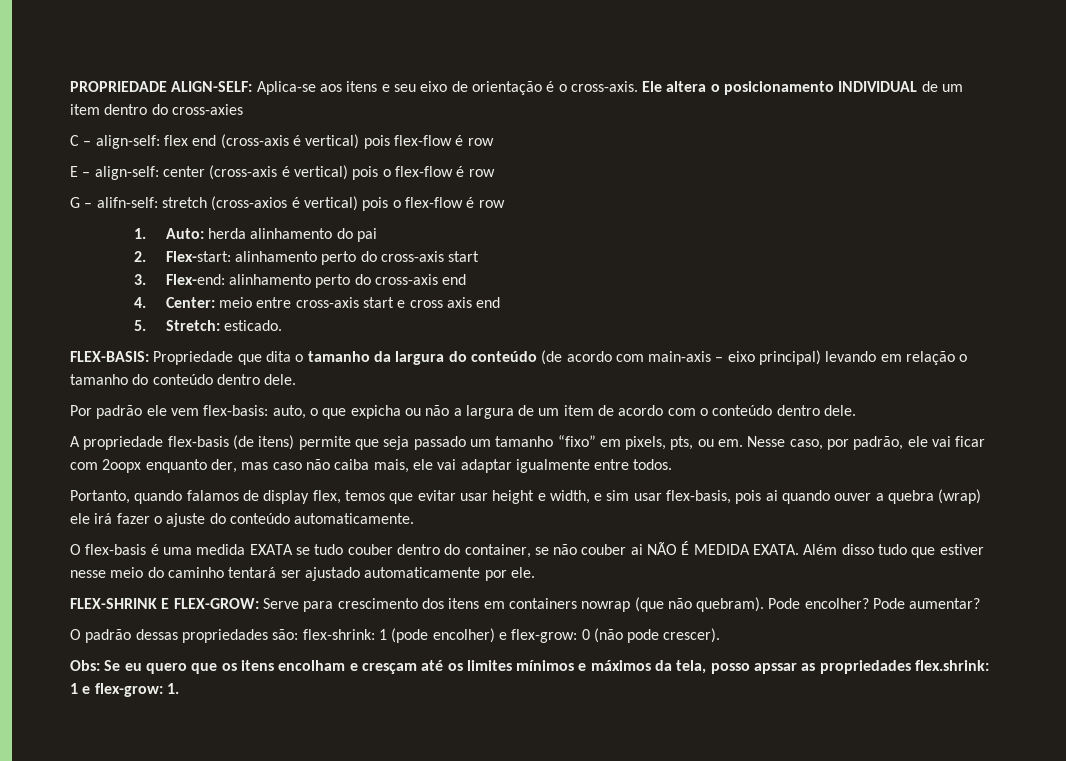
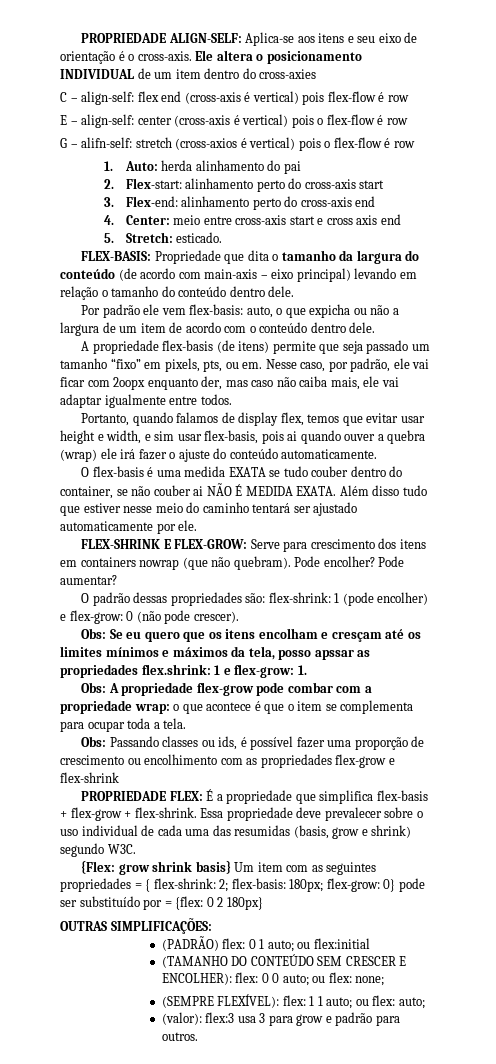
(179, 688) none -> [81,682,372,696] [60,700,414,714] [60,718,187,732] [81,736,425,750] [60,754,395,768] [60,772,119,783] [81,789,428,804] [60,807,423,821] [60,825,412,839] [60,843,136,857] [81,860,377,875] [60,878,425,892] [60,896,263,910] [60,918,212,934] [161,936,370,952] [161,954,407,968] [161,972,385,986] [161,994,425,1009] [161,1012,400,1026] [161,1032,198,1041] // Obs: A propriedade flex-grow pode combar com a propriedade wrap: o que acontece é que o item se complementa para ocupar toda a tela. // Obs: Passando classes ou ids, é possível fazer uma proporção de crescimento ou encolhimento com as propriedades flex-grow e flex-shrink // PROPRIEDADE FLEX: É a propriedade que simplifica flex-basis + flex-grow + flex-shrink. Essa propriedade deve prevalecer sobre o uso individual de cada uma das resumidas (basis, grow e shrink) segundo W3C. // {Flex: grow shrink basis} Um item com as seguintes propriedades = { flex-shrink: 2; flex-basis: 180px; flex-grow: 0} pode ser substituído por = {flex: 0 2 180px} // OUTRAS SIMPLIFICAÇÕES: // (PADRÃO) flex: 0 1 auto; ou flex:initial // (TAMANHO DO CONTEÚDO SEM CRESCER E ENCOLHER): flex: 0 0 auto; ou flex: none; // (SEMPRE FLEXÍVEL): flex: 1 1 auto; ou flex: auto; // (valor): flex:3 usa 3 para grow e padrão para outros.

